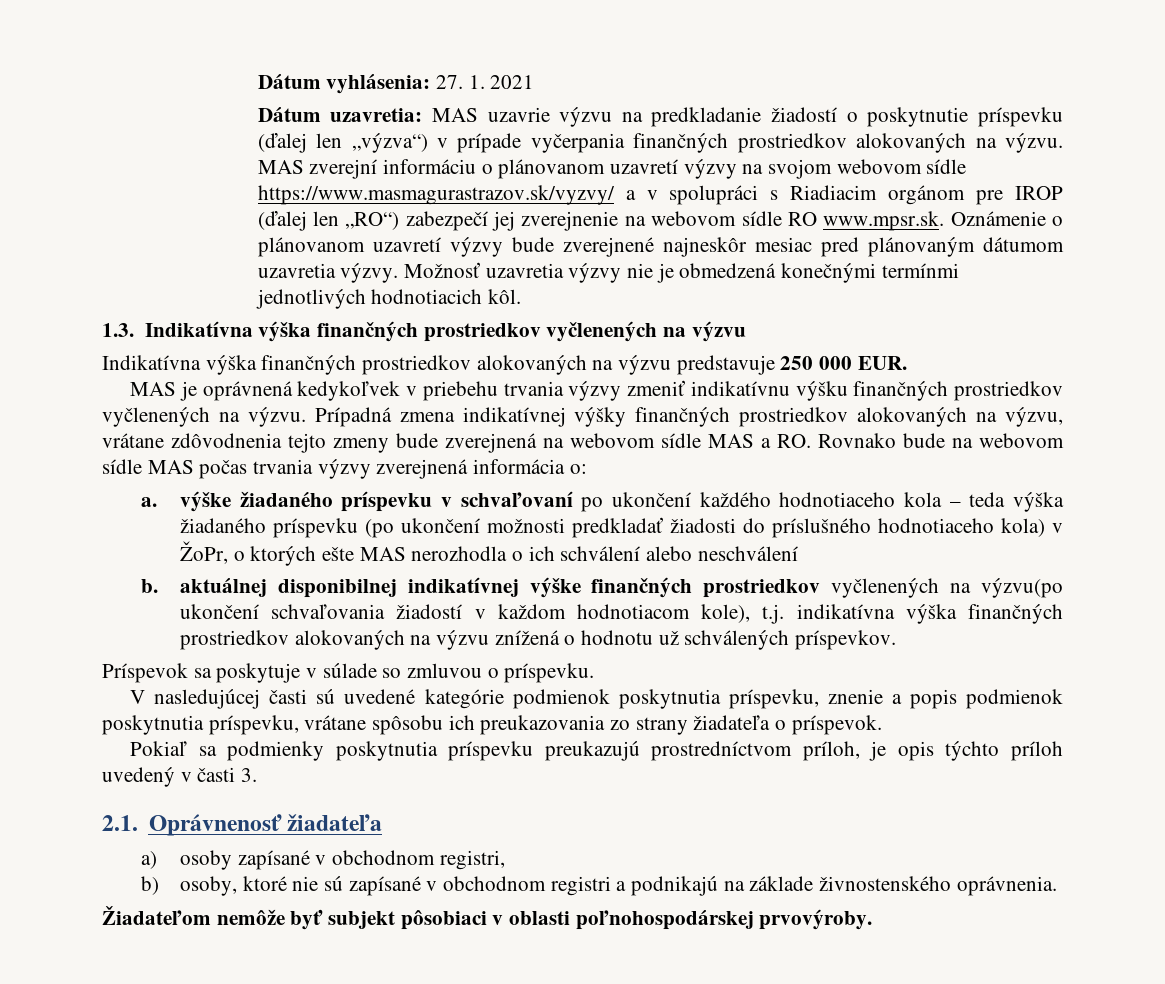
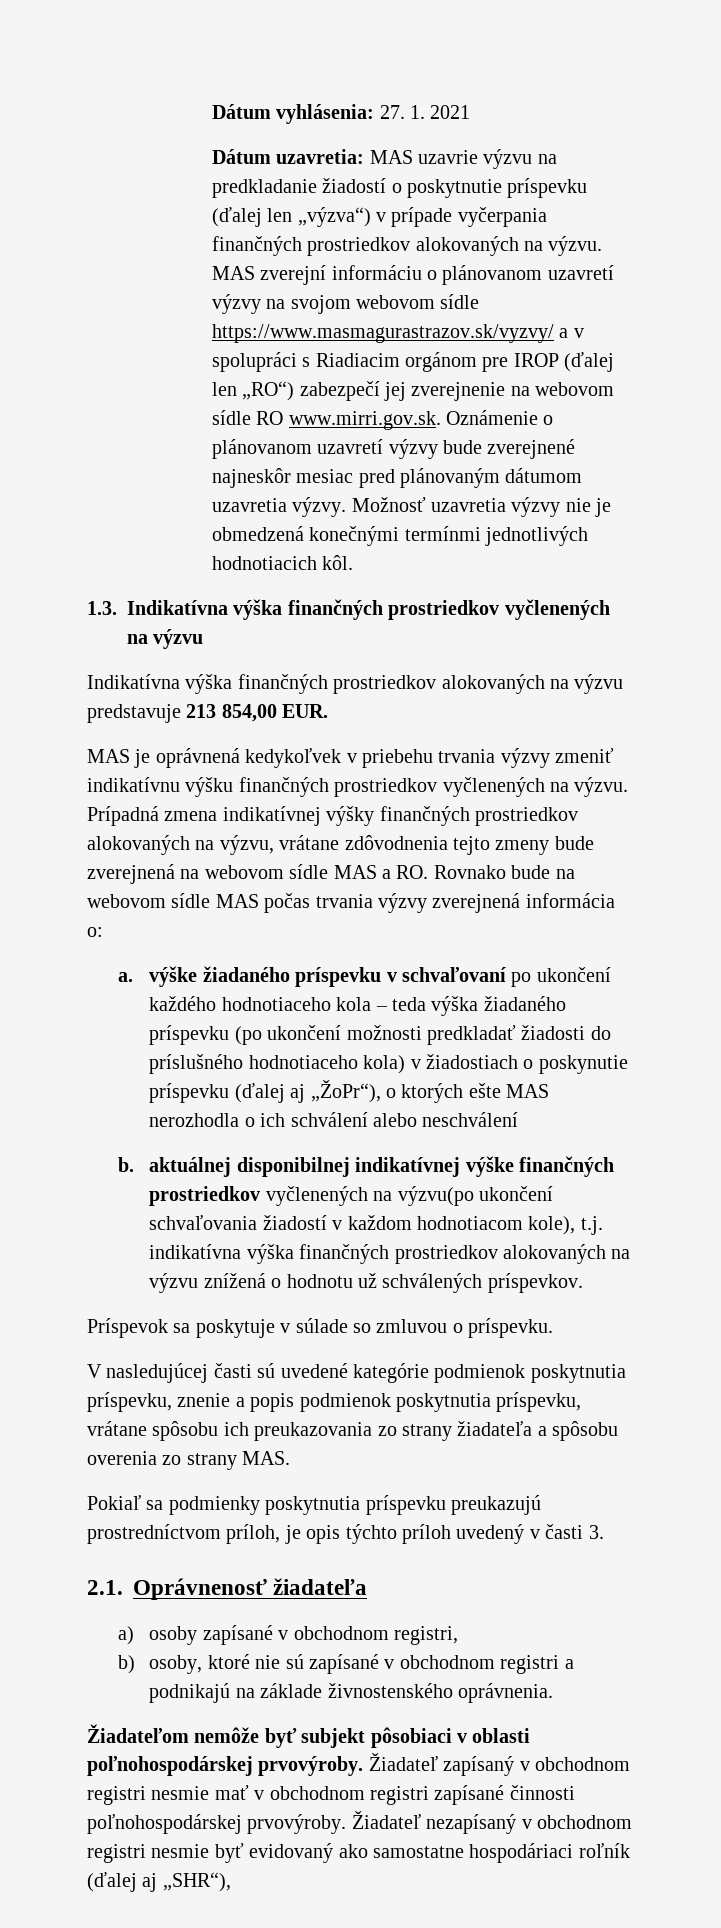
[823,211,945,231] www.mpsr.sk. -> [288,411,441,430] www.mirri.gov.sk.
[780,356,853,370] 250 000 -> [186,704,277,722] 213 854,00
[179,541,228,564] ŽoPr, -> [426,1054,628,1074] [149,1080,381,1103] žiadostiach o poskynutie príspevku (ďalej aj „ŽoPr“),
[775,715,882,735] o príspevok. -> [537,1421,619,1441] [87,1451,291,1470] a spôsobu overenia zo strany MAS.
(873, 919) none -> [368,1753,630,1776] [87,1785,575,1805] [87,1811,632,1834] [87,1843,630,1863] [87,1872,231,1892] Žiadateľ zapísaný v obchodnom registri nesmie mať v obchodnom registri zapísané činnosti poľnohospodárskej prvovýroby. Žiadateľ nezapísaný v obchodnom registri nesmie byť evidovaný ako samostatne hospodáriaci roľník (ďalej aj „SHR“),

